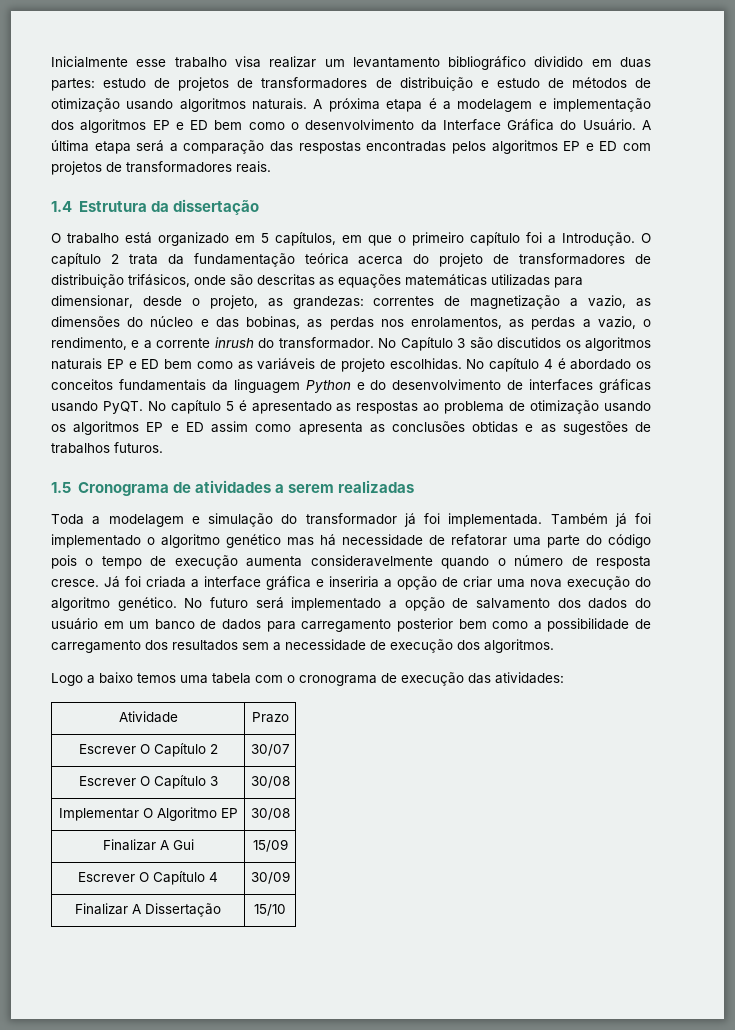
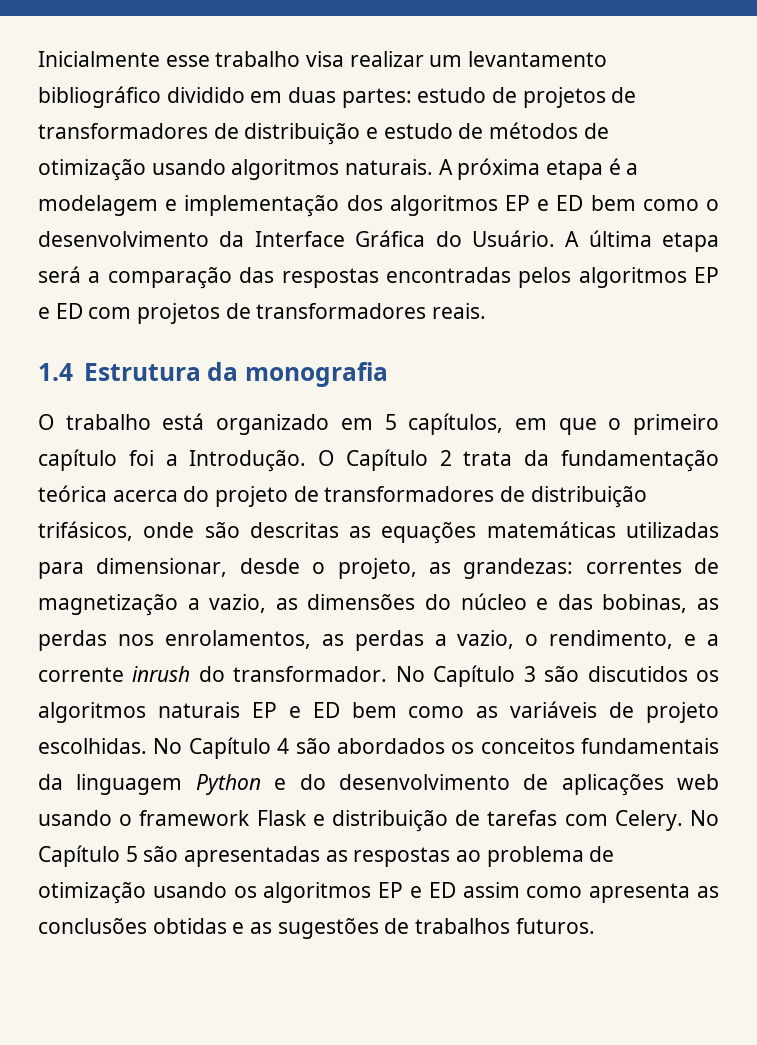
[172,199,259,215] dissertação -> [244,362,388,387] monografia
[51,253,101,267] capítulo -> [345,449,428,471] Capítulo
[489,358,632,372] capítulo 4 é abordado -> [188,737,445,759] Capítulo 4 são abordados
[529,379,651,393] [51,400,332,414] interfaces gráficas usando PyQT. No capítulo 5 é apresentado -> [561,774,719,796] [38,810,719,832] [38,845,321,867] aplicações web usando o framework Flask e distribuição de tarefas com Celery. No Capítulo 5 são apresentadas
[51,480,415,496] [51,513,651,527] [51,534,651,548] [51,555,651,569] [51,576,651,590] [51,597,651,611] [51,618,652,632] [51,639,554,653] [51,672,564,686] [118,711,178,723] [251,712,289,723] [78,743,218,757] [250,744,290,756] [78,775,218,789] [250,776,290,788] [58,807,238,821] [250,808,290,820] [102,839,194,851] [252,839,288,852] [78,871,219,885] [250,871,290,884] [75,903,221,917] [254,904,286,916] // 1.5 Cronograma de atividades a serem realizadas // Toda a modelagem e simulação do transformador já foi implementada. Também já foi implementado o algoritmo genético mas há necessidade de refatorar uma parte do código pois o tempo de execução aumenta consideravelmente quando o número de resposta cresce. Já foi criada a interface gráfica e inseriria a opção de criar uma nova execução do algoritmo genético. No futuro será implementado a opção de salvamento dos dados do usuário em um banco de dados para carregamento posterior bem como a possibilidade de carregamento dos resultados sem a necessidade de execução dos algoritmos. // Logo a baixo temos uma tabela com o cronograma de execução das atividades: // Atividade | Prazo // Escrever O Capítulo 2 | 30/07 // Escrever O Capítulo 3 | 30/08 // Implementar O Algoritmo EP | 30/08 // Finalizar A Gui | 15/09 // Escrever O Capítulo 4 | 30/09 // Finalizar A Dissertação | 15/10 -> (595, 926) none

